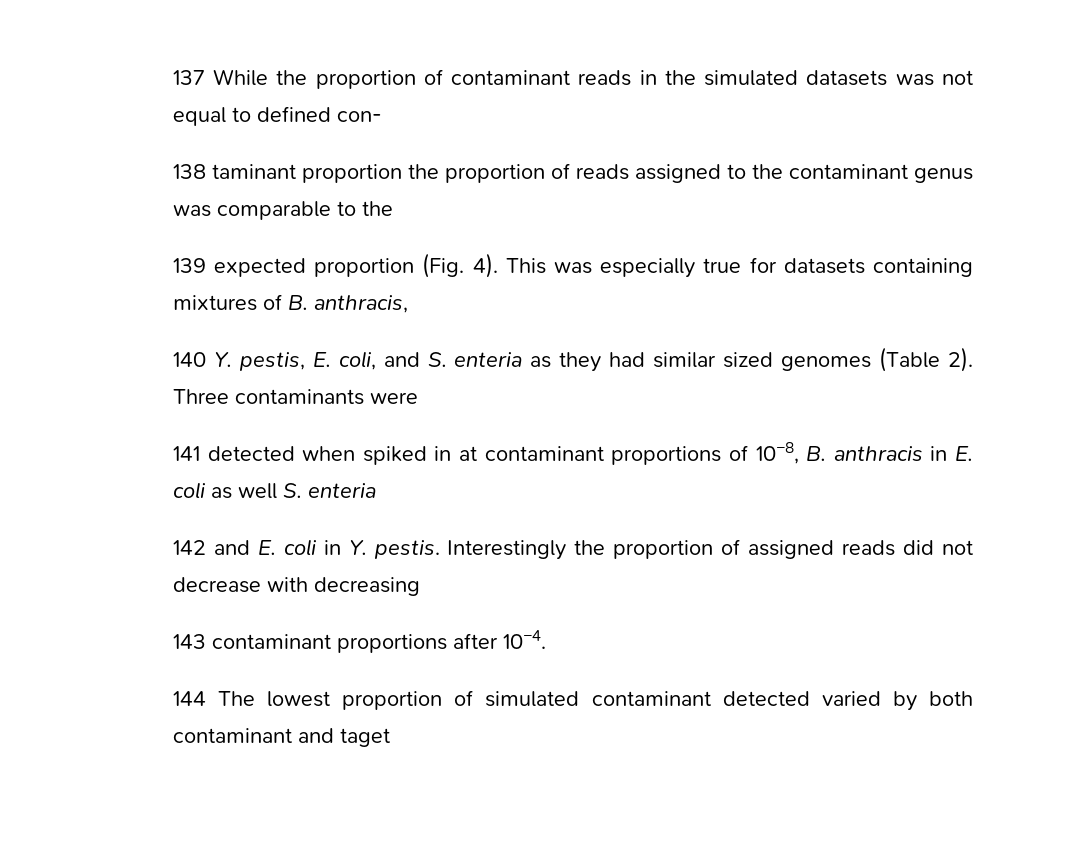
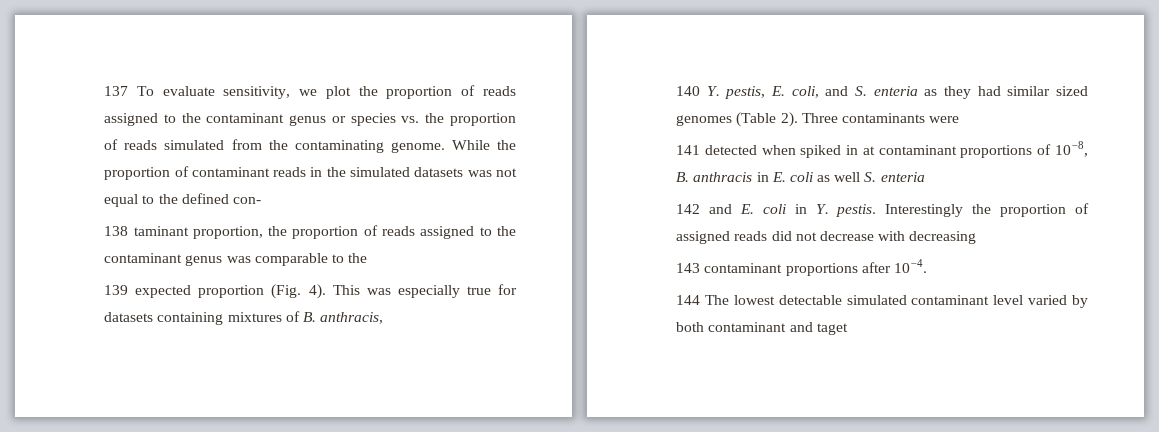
(205, 77) none -> [136,85,516,99] [104,113,516,126] [104,139,445,153] To evaluate sensitivity, we plot the proportion of reads assigned to the contaminant genus or species vs. the proportion of reads simulated from the contaminating genome.
(251, 114) none -> [158,194,178,204] the
[301,164,402,183] proportion -> [192,226,263,239] proportion,
[342,690,474,710] proportion of -> [778,295,842,305] detectable
[722,691,810,706] detected -> [993,295,1024,305] level

